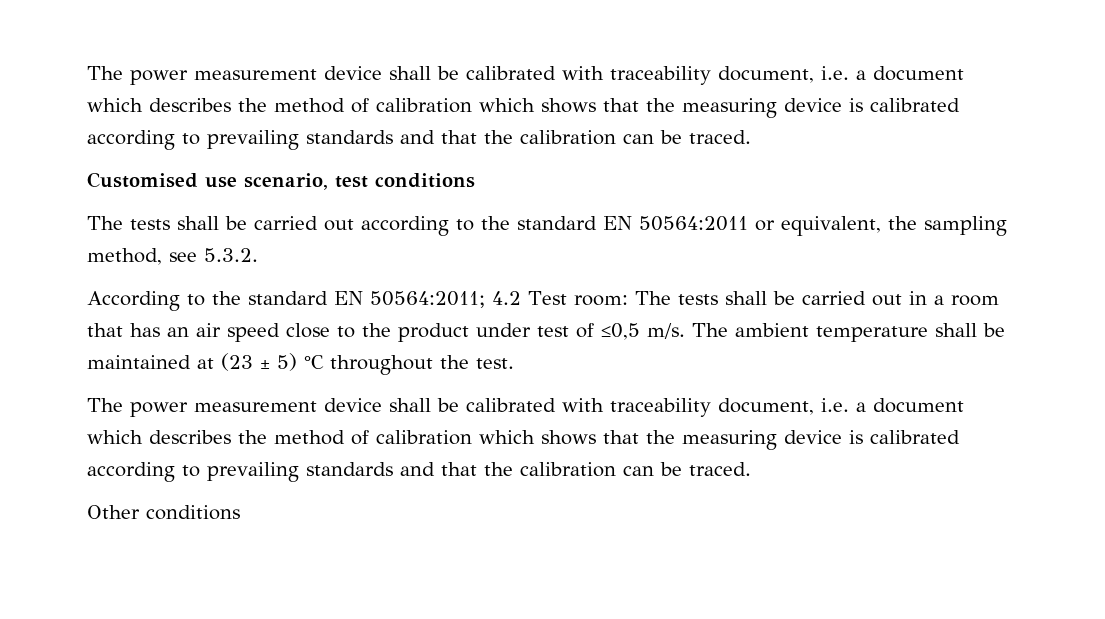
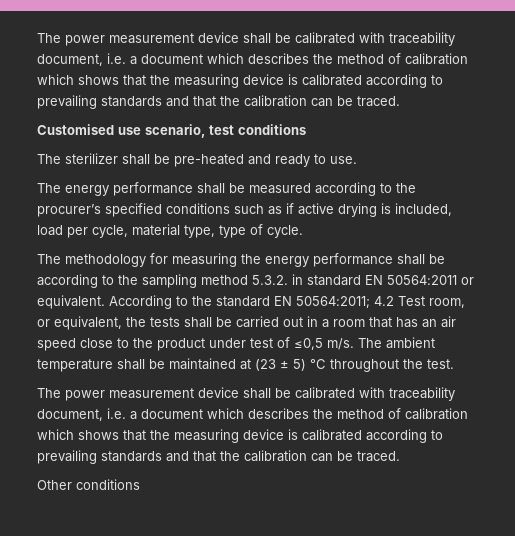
[130,216,1007,236] [87,248,258,265] tests shall be carried out according to the standard EN 50564:2011 or equivalent, the sampling method, see 5.3.2. // -> [65,153,357,167] [37,182,416,196] [37,203,452,217] [37,224,303,238] [37,253,445,267] [37,274,474,288] [37,295,105,309] sterilizer shall be pre-heated and ready to use. // The energy performance shall be measured according to the procurer’s specified conditions such as if active drying is included, load per cycle, material type, type of cycle. // The methodology for measuring the energy performance shall be according to the sampling method 5.3.2. in standard EN 50564:2011 or equivalent.
[573,291,671,306] room: The -> [429,298,465,308] [37,316,146,330] room, or equivalent, the

